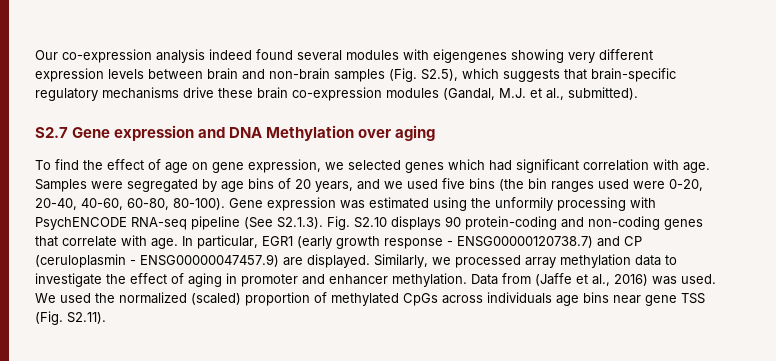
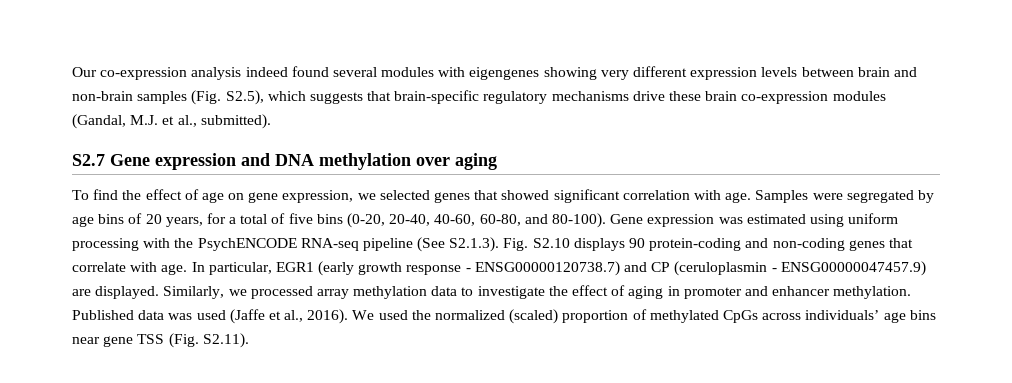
[266,125,355,141] Methylation -> [319,153,411,170] methylation
[448,159,512,171] which had -> [474,190,550,200] that showed
[357,178,703,192] and we used five bins (the bin ranges used were 0-20, -> [206,213,386,228] for a total of five bins (0-20,
(169, 204) none -> [524,214,548,224] and
[471,197,553,211] the unformily -> [848,213,899,224] uniform
(656, 202) none -> [174,238,194,248] the
[471,273,716,286] Data from (Jaffe et al., 2016) was used. -> [72,309,349,324] Published data was used (Jaffe et al., 2016).
[487,292,552,304] individuals -> [805,310,880,320] individuals’

